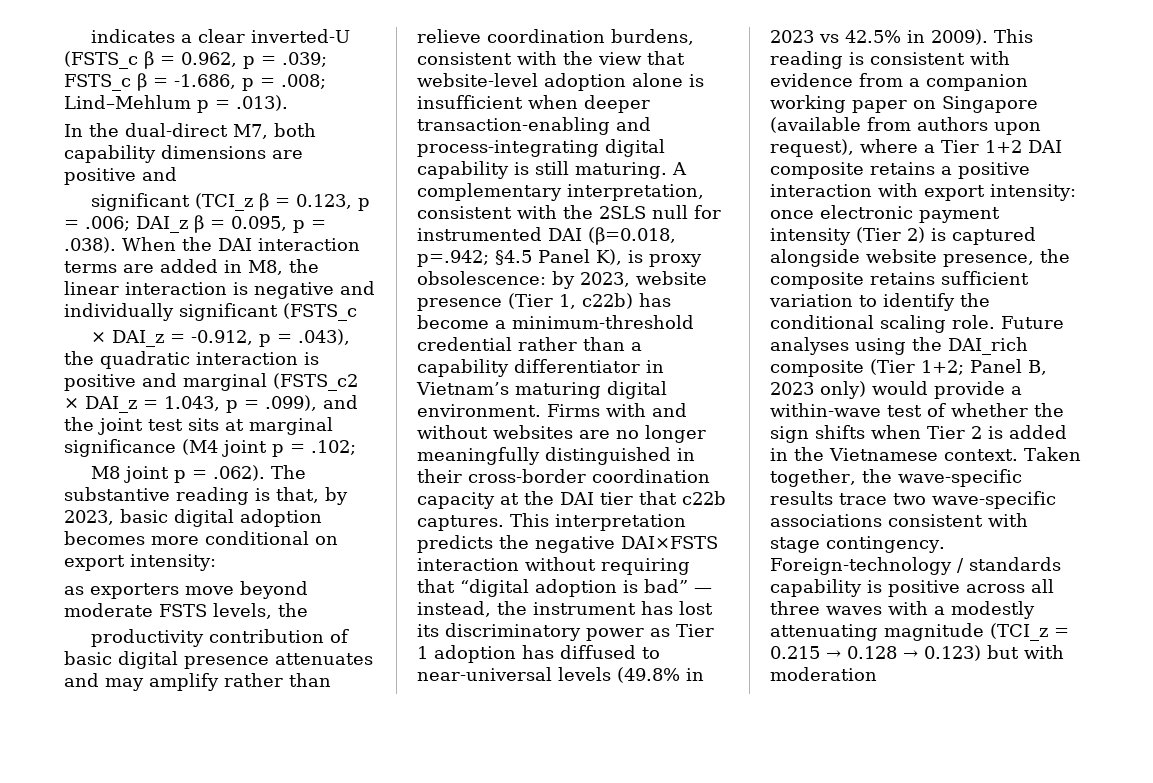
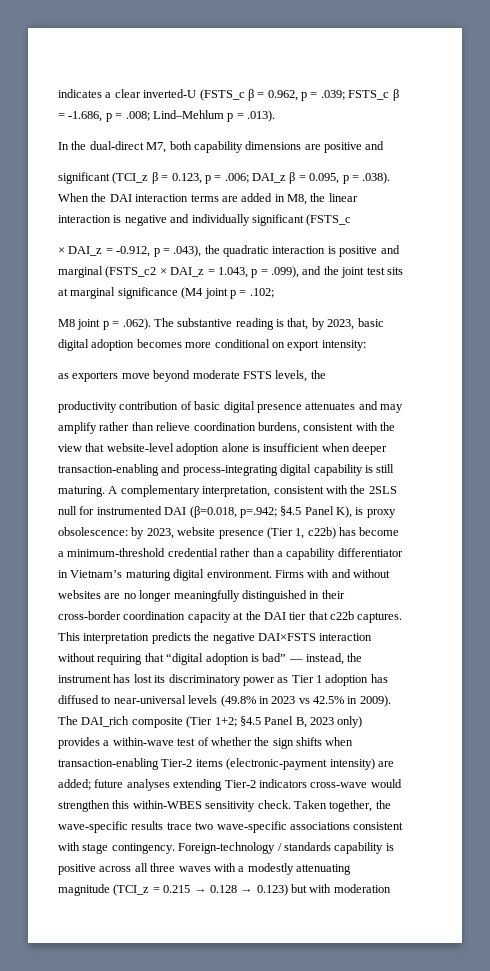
[994,29,1033,43] [770,51,1010,69] [770,73,1028,91] [770,95,1038,113] [770,117,1041,135] [770,139,1062,157] [770,162,1030,179] [770,183,1076,201] [770,205,1000,223] [770,227,1036,245] [770,249,1070,267] [770,271,1029,289] [769,293,990,311] [770,315,1064,333] [770,337,942,355] This reading is consistent with evidence from a companion working paper on Singapore (available from authors upon request), where a Tier 1+2 DAI composite retains a positive interaction with export intensity: once electronic payment intensity (Tier 2) is captured alongside website presence, the composite retains sufficient variation to identify the conditional scaling role. Future analyses using the -> [58,716,78,725] The
(964, 367) none -> [239,716,261,726] §4.5
[872,381,1005,399] would provide -> [58,737,100,749] provides
[927,425,1067,439] [770,447,1018,461] Tier 2 is added in the Vietnamese context. -> [58,758,394,770] [58,779,402,791] [58,800,291,812] transaction-enabling Tier-2 items (electronic-payment intensity) are added; future analyses extending Tier-2 indicators cross-wave would strengthen this within-WBES sensitivity check.

